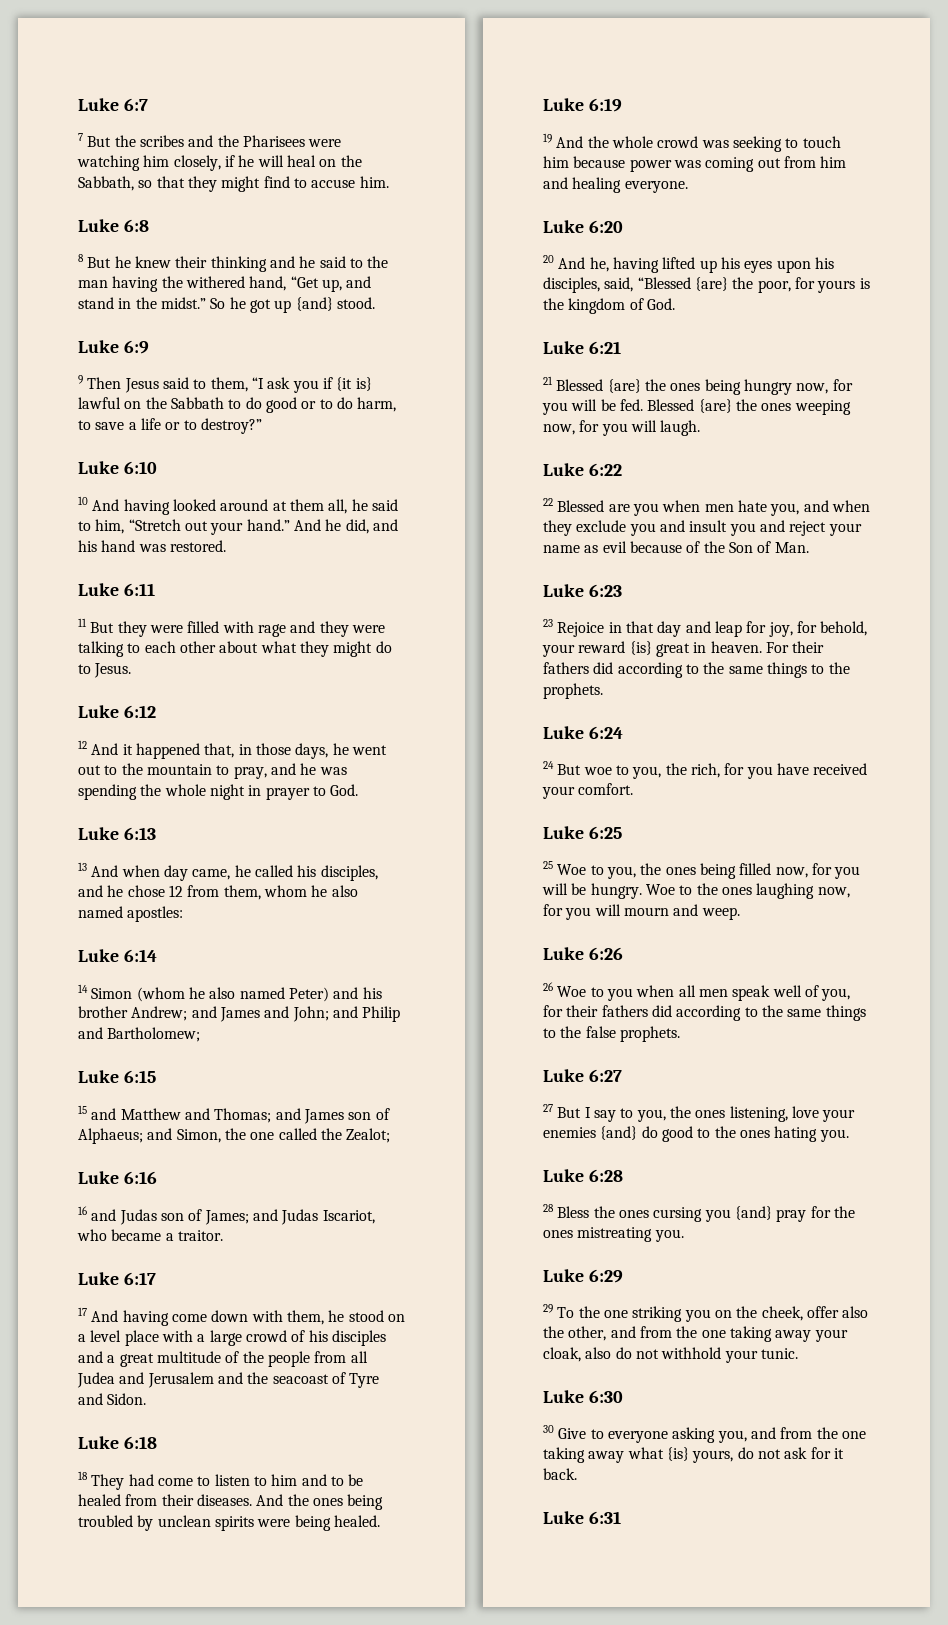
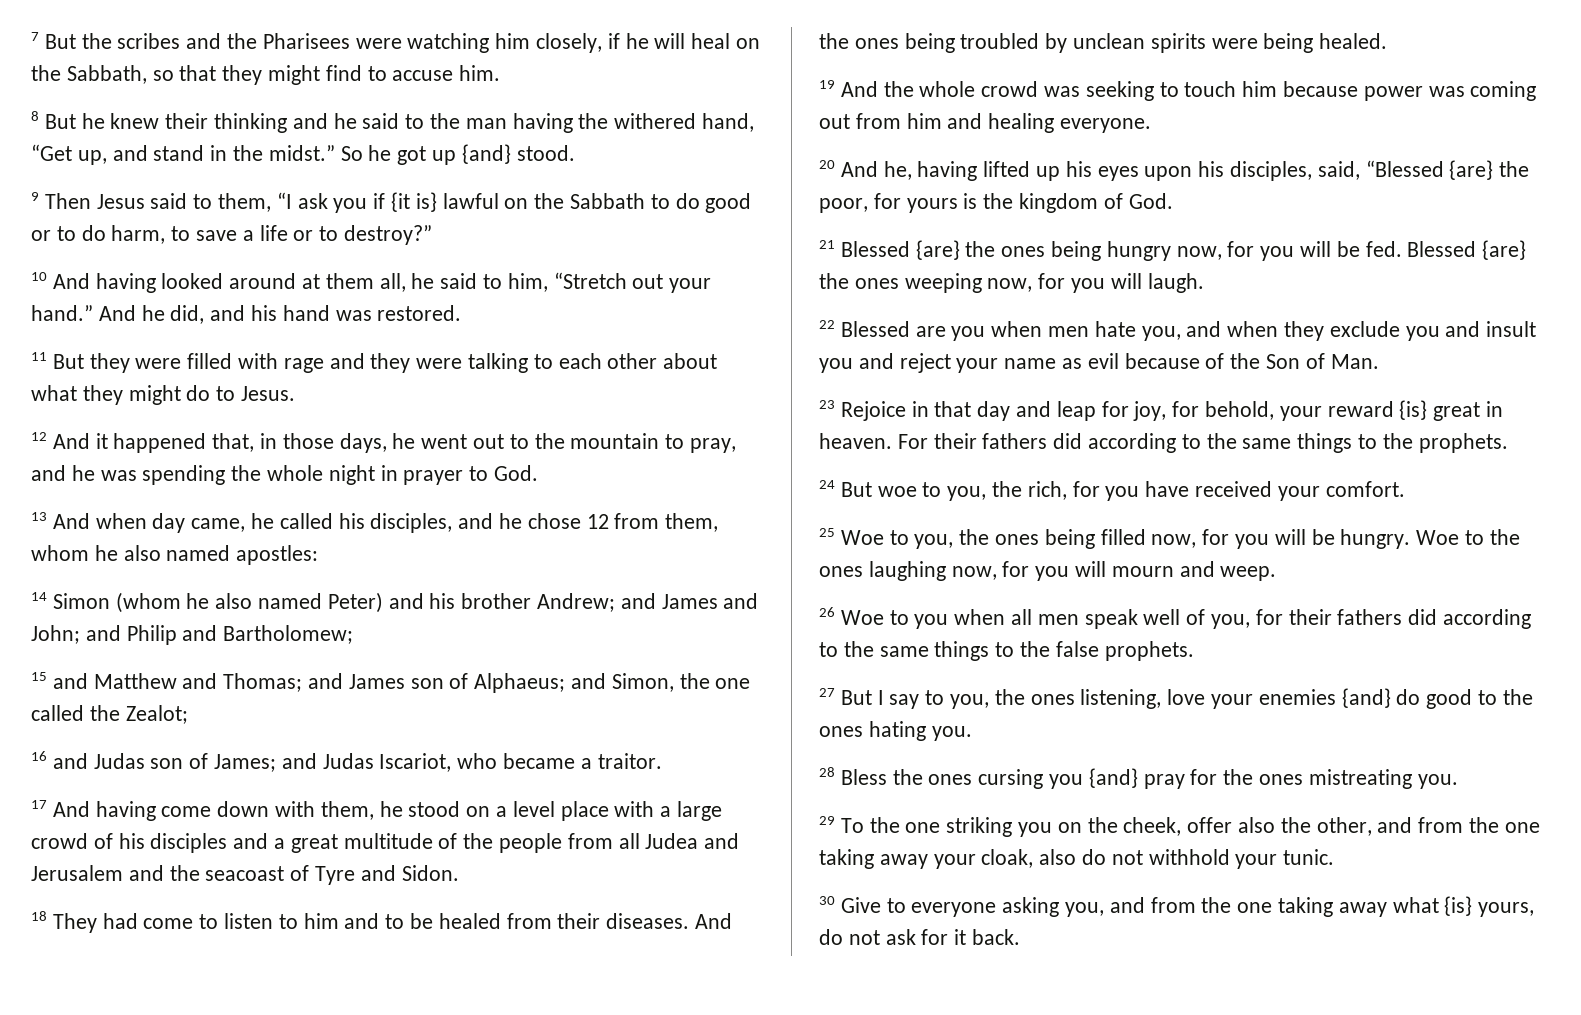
[78,98,148,111] Luke 6:7 // -> (31, 36) none
[78,219,149,232] // Luke 6:8 -> (501, 73) none
[78,340,149,354] // Luke 6:9 -> (575, 153) none
[78,461,157,474] // Luke 6:10 -> (433, 235) none
[78,583,155,596] // Luke 6:11 -> (462, 313) none
[78,705,156,718] // Luke 6:12 -> (296, 393) none
[78,827,156,840] // Luke 6:13 -> (539, 473) none
[78,949,157,962] // Luke 6:14 -> (319, 555) none
[78,1070,156,1083] // Luke 6:15 -> (354, 634) none
[78,1171,157,1184] // Luke 6:16 -> (188, 714) none
[78,1272,156,1285] // Luke 6:17 -> (662, 761) none
[78,1436,157,1449] // Luke 6:18 -> (459, 873) none
[543,98,622,112] // Luke 6:19 -> (1388, 41) none
[543,220,623,233] // Luke 6:20 -> (1152, 125) none
[543,341,621,354] // Luke 6:21 -> (1173, 201) none
[543,463,622,476] // Luke 6:22 -> (1204, 283) none
[543,584,622,597] // Luke 6:23 -> (1379, 361) none
[543,726,623,739] // Luke 6:24 -> (1508, 443) none
[543,826,622,839] // Luke 6:25 -> (1405, 489) none
[543,947,623,960] // Luke 6:26 -> (1277, 573) none
[543,1069,622,1082] // Luke 6:27 -> (1194, 651) none
[543,1169,623,1182] // Luke 6:28 -> (972, 733) none
[543,1269,623,1283] // Luke 6:29 -> (1458, 781) none
[543,1390,623,1403] // Luke 6:30 -> (1335, 857) none
[543,1511,621,1524] // Luke 6:31 -> (1021, 937) none

